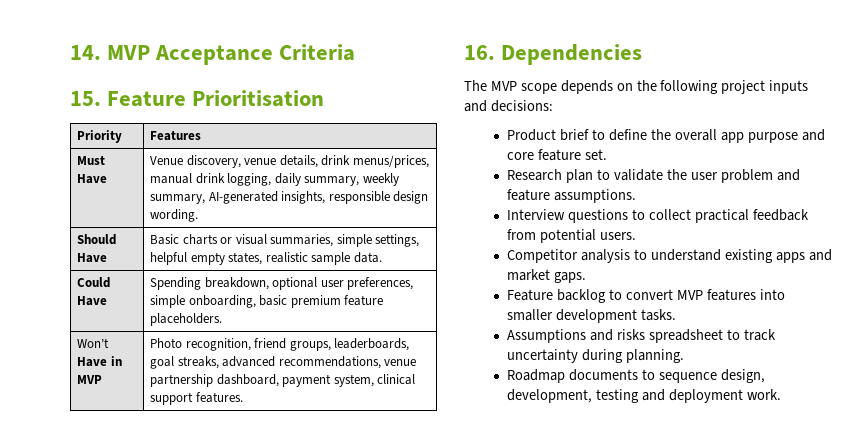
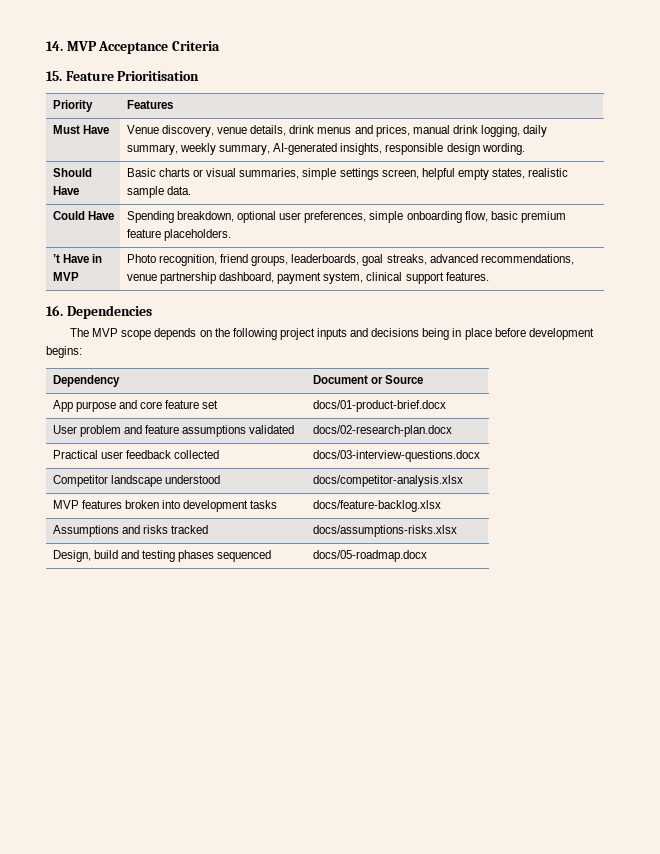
[352,155,429,168] menus/prices, -> [317,125,410,137] menus and prices,
[375,234,420,247] settings, -> [339,168,419,180] settings screen,
[188,295,256,308] onboarding, -> [406,211,488,223] onboarding flow,
[77,338,110,348] Won’t -> [52,254,60,263] ’t
[490,100,553,112] [507,129,825,143] [507,149,608,161] [507,169,800,183] [507,189,637,203] [507,209,809,223] [507,229,637,243] [507,249,832,263] [507,269,587,283] [507,289,785,303] [507,309,677,323] [507,329,776,343] [507,349,685,363] [507,369,765,383] [507,389,781,403] decisions: // Product brief to define the overall app purpose and core feature set. // Research plan to validate the user problem and feature assumptions. // Interview questions to collect practical feedback from potential users. // Competitor analysis to understand existing apps and market gaps. // Feature backlog to convert MVP features into smaller development tasks. // Assumptions and risks spreadsheet to track uncertainty during planning. // Roadmap documents to sequence design, development, testing and deployment work. -> [371,328,594,340] [46,346,82,358] [52,375,120,387] [312,375,424,384] [52,400,219,412] [312,400,446,412] [52,425,295,437] [312,425,452,437] [52,450,220,459] [312,450,480,462] [52,475,221,487] [312,475,463,487] [52,500,278,512] [312,500,441,512] [52,525,209,537] [312,525,457,537] [52,550,272,562] [312,550,427,562] decisions being in place before development begins: // Dependency | Document or Source // App purpose and core feature set | docs/01-product-brief.docx // User problem and feature assumptions validated | docs/02-research-plan.docx // Practical user feedback collected | docs/03-interview-questions.docx // Competitor landscape understood | docs/competitor-analysis.xlsx // MVP features broken into development tasks | docs/feature-backlog.xlsx // Assumptions and risks tracked | docs/assumptions-risks.xlsx // Design, build and testing phases sequenced | docs/05-roadmap.docx

